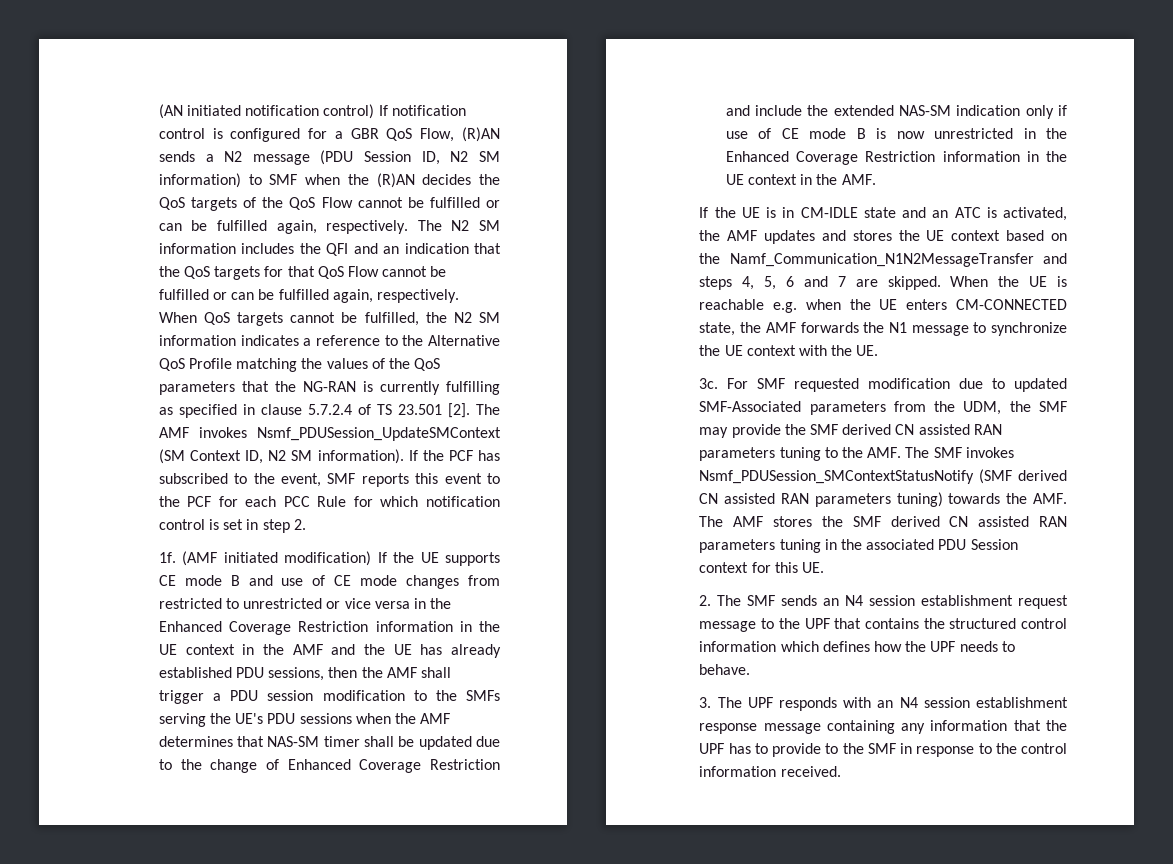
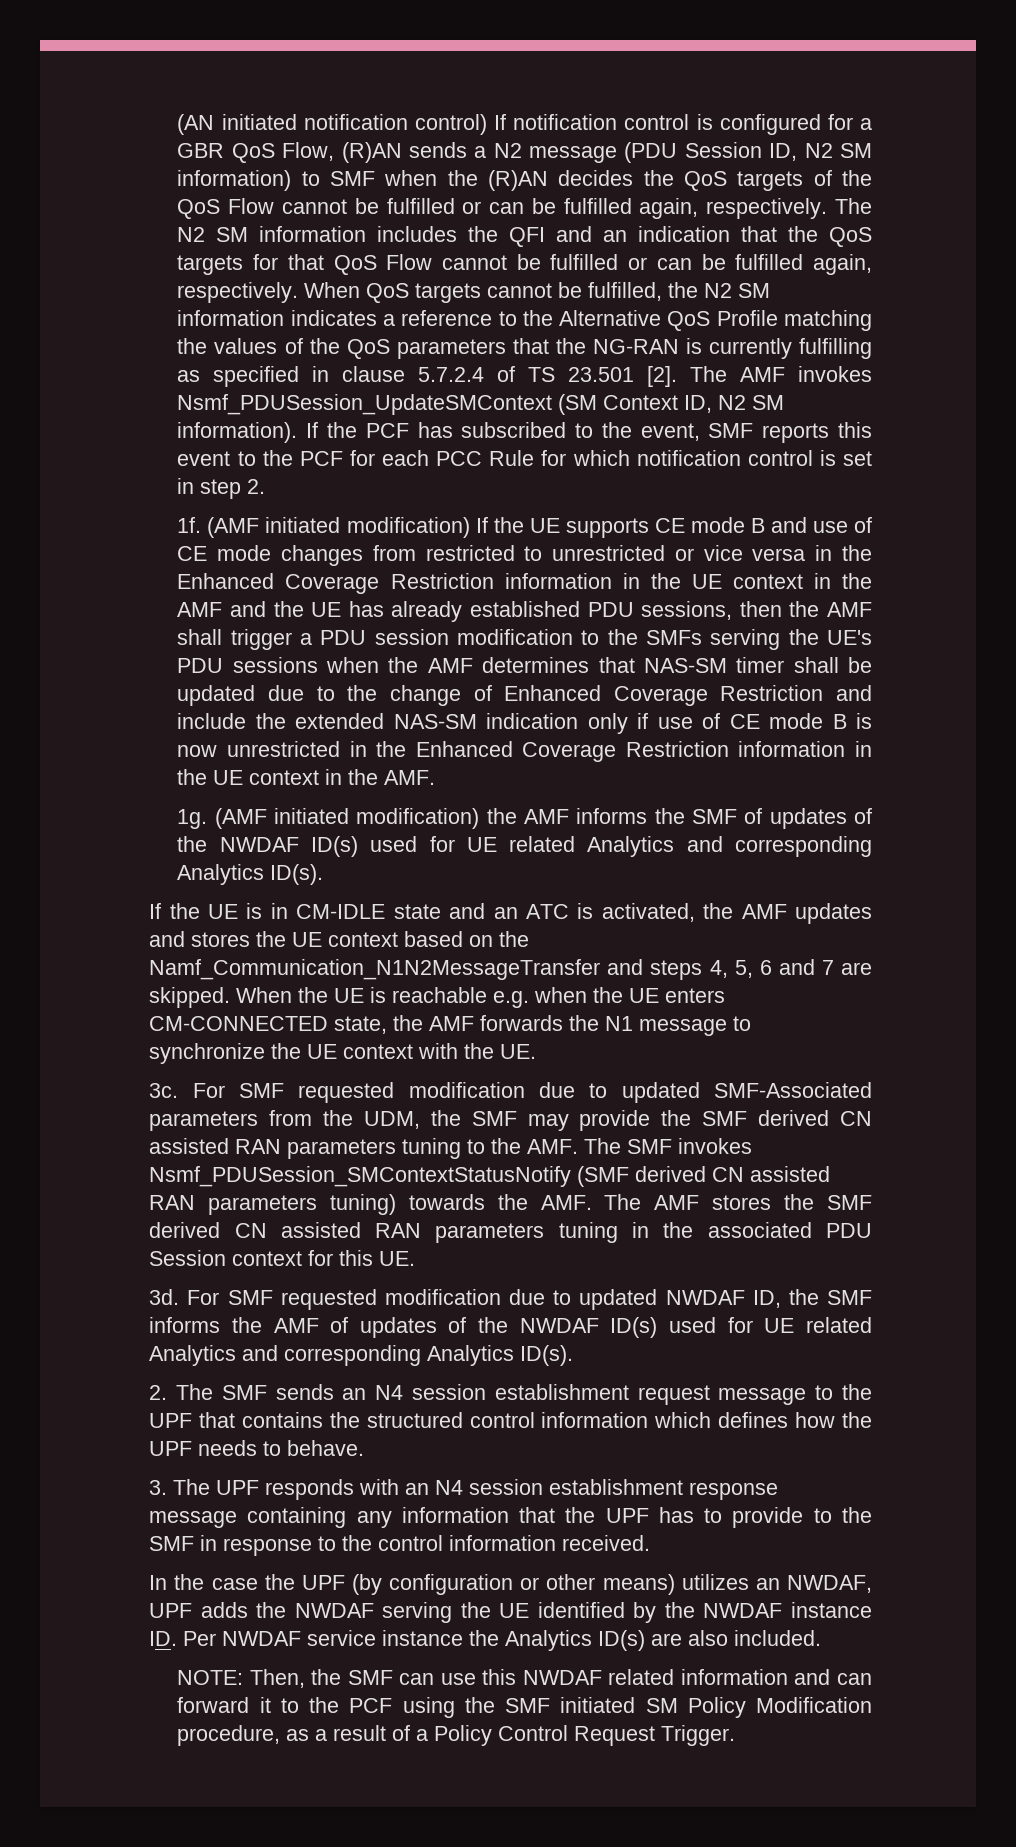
(876, 179) none -> [177,808,873,829] [177,836,873,857] [177,864,324,885] // 1g. (AMF initiated modification) the AMF informs the SMF of updates of the NWDAF ID(s) used for UE related Analytics and corresponding Analytics ID(s).
(824, 567) none -> [149,1289,872,1310] [149,1317,873,1338] [149,1345,574,1366] // 3d. For SMF requested modification due to updated NWDAF ID, the SMF informs the AMF of updates of the NWDAF ID(s) used for UE related Analytics and corresponding Analytics ID(s).
(841, 771) none -> [149,1574,873,1595] [149,1602,872,1623] [149,1630,822,1651] [177,1669,872,1688] [177,1697,872,1718] [177,1725,736,1746] // In the case the UPF (by configuration or other means) utilizes an NWDAF, UPF adds the NWDAF serving the UE identified by the NWDAF instance ID. Per NWDAF service instance the Analytics ID(s) are also included. // NOTE: Then, the SMF can use this NWDAF related information and can forward it to the PCF using the SMF initiated SM Policy Modification procedure, as a result of a Policy Control Request Trigger.

